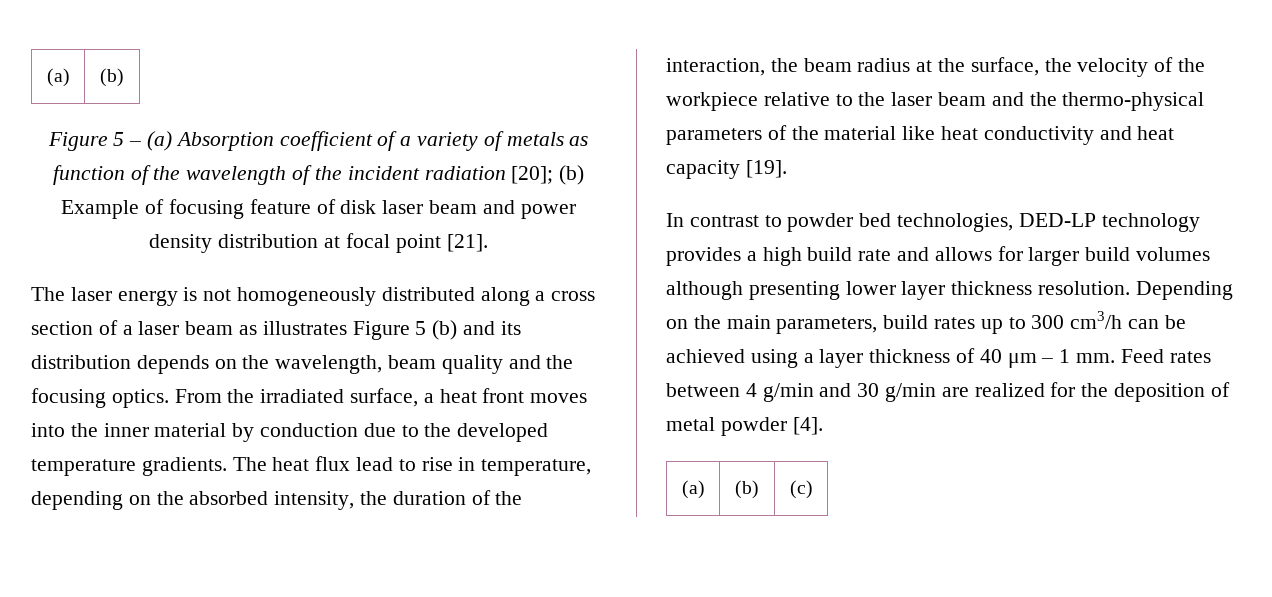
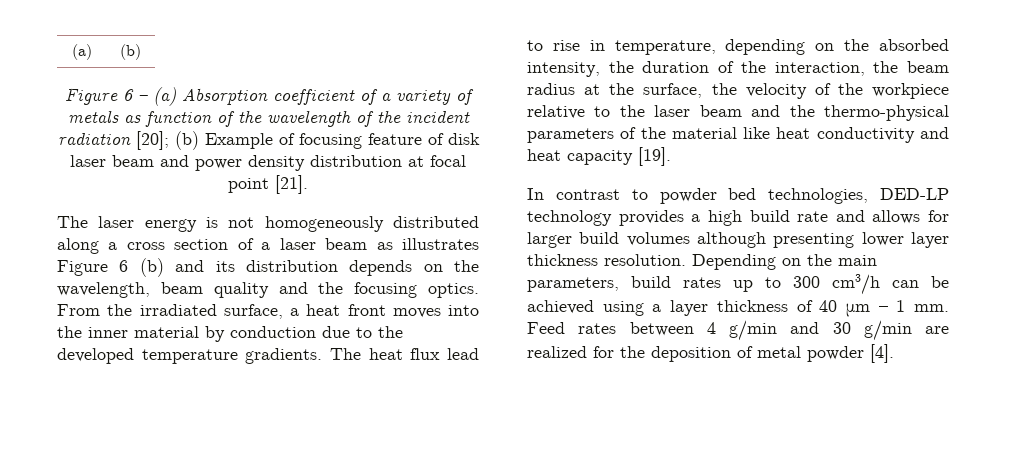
[113,132,125,146] 5 -> [123,89,134,101] 6
[415,321,427,335] 5 -> [119,260,129,272] 6
[681,480,705,499] [735,480,759,499] [789,480,813,499] // (a) | (b) | (c) -> (894, 353) none

